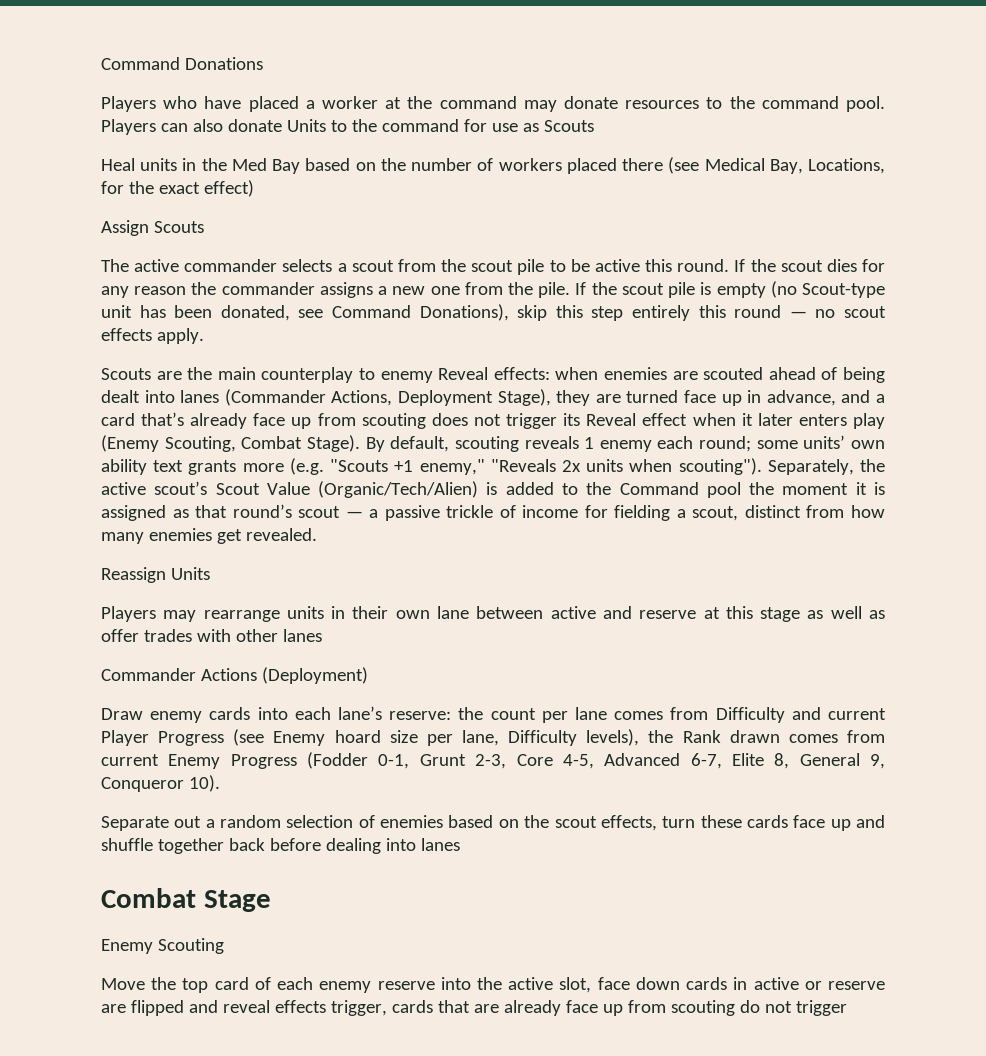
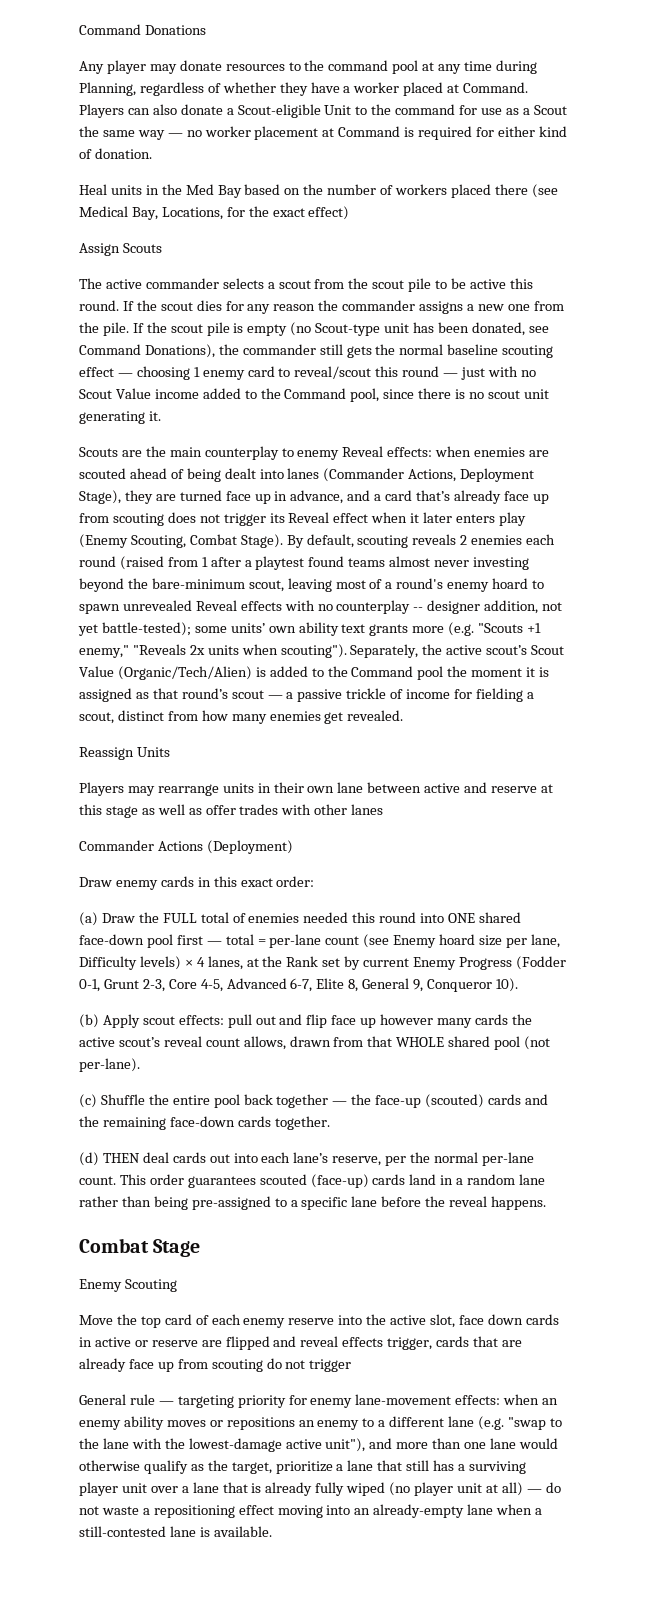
[101,96,517,112] Players who have placed a worker at the command -> [79,60,146,74] Any player
[846,96,886,112] pool. -> [392,60,537,74] [79,82,529,96] pool at any time during Planning, regardless of whether they have a worker placed at Command.
[286,119,326,132] Units -> [226,104,352,118] a Scout-eligible Unit
[543,120,594,132] Scouts -> [522,105,567,115] [79,126,567,140] [79,148,152,159] a Scout the same way — no worker placement at Command is required for either kind of donation.
[517,305,887,321] [101,328,204,344] skip this step entirely this round — no scout effects apply. -> [218,344,554,358] [79,366,536,380] [79,388,549,402] [79,411,161,424] the commander still gets the normal baseline scouting effect — choosing 1 enemy card to reveal/scout this round — just with no Scout Value income added to the Command pool, since there is no scout unit generating it.
[584,436,752,452] 1 enemy each round; -> [460,534,556,545] [79,556,530,570] [79,578,545,592] [79,600,563,614] [78,622,191,636] 2 enemies each round (raised from 1 after a playtest found teams almost never investing beyond the bare-minimum scout, leaving most of a round's enemy hoard to spawn unrevealed Reveal effects with no counterplay -- designer addition, not yet battle-tested);
[257,706,887,723] [101,730,225,746] into each lane’s reserve: the count per lane comes from Difficulty and current Player Progress -> [197,876,315,887] [79,912,521,926] [79,934,360,948] in this exact order: // (a) Draw the FULL total of enemies needed this round into ONE shared face-down pool first — total = per-lane count
[586,729,885,746] levels), the Rank drawn comes from -> [139,956,361,970] levels) × 4 lanes, at the Rank set by
[101,815,886,831] [101,838,460,854] Separate out a random selection of enemies based on the scout effects, turn these cards face up and shuffle together back before dealing into lanes -> [79,1014,532,1028] [79,1036,551,1050] [79,1058,140,1072] [79,1094,548,1108] [79,1116,330,1130] [79,1152,534,1166] [79,1174,546,1188] [79,1196,547,1210] (b) Apply scout effects: pull out and flip face up however many cards the active scout’s reveal count allows, drawn from that WHOLE shared pool (not per-lane). // (c) Shuffle the entire pool back together — the face-up (scouted) cards and the remaining face-down cards together. // (d) THEN deal cards out into each lane’s reserve, per the normal per-lane count. This order guarantees scouted (face-up) cards land in a random lane rather than being pre-assigned to a specific lane before the reveal happens.
(847, 1008) none -> [79,1394,559,1408] [79,1416,562,1430] [79,1438,558,1452] [79,1460,526,1474] [79,1482,561,1496] [79,1504,543,1518] [79,1526,272,1537] // General rule — targeting priority for enemy lane-movement effects: when an enemy ability moves or repositions an enemy to a different lane (e.g. "swap to the lane with the lowest-damage active unit"), and more than one lane would otherwise qualify as the target, prioritize a lane that still has a surviving player unit over a lane that is already fully wiped (no player unit at all) — do not waste a repositioning effect moving into an already-empty lane when a still-contested lane is available.

